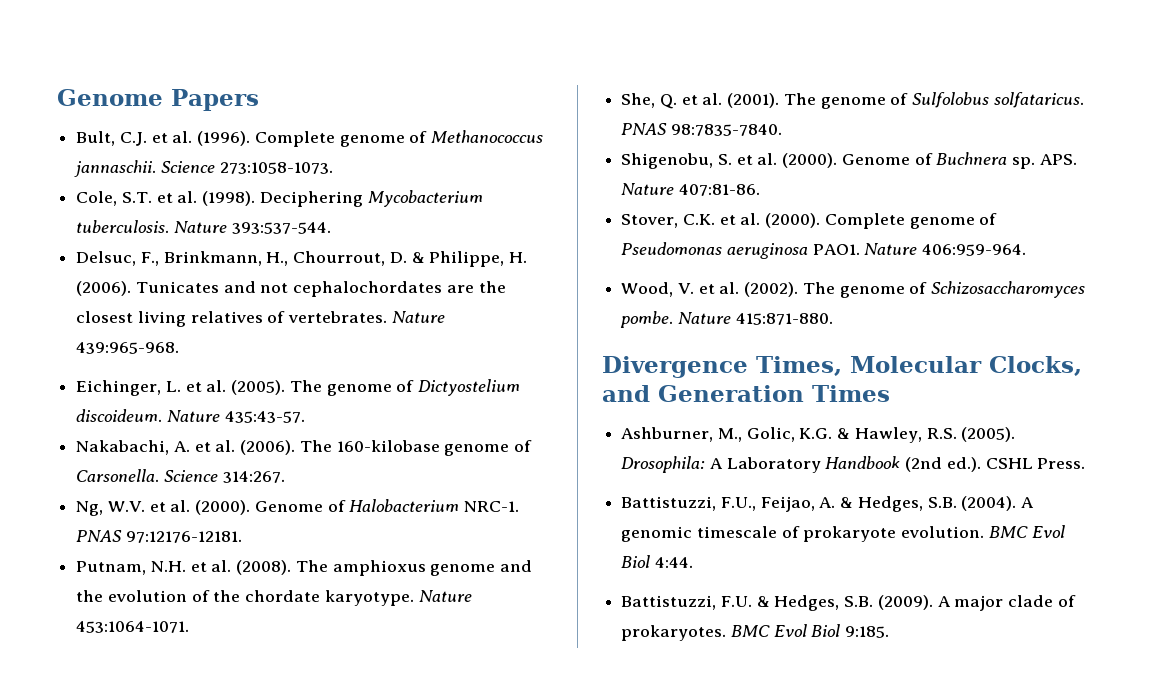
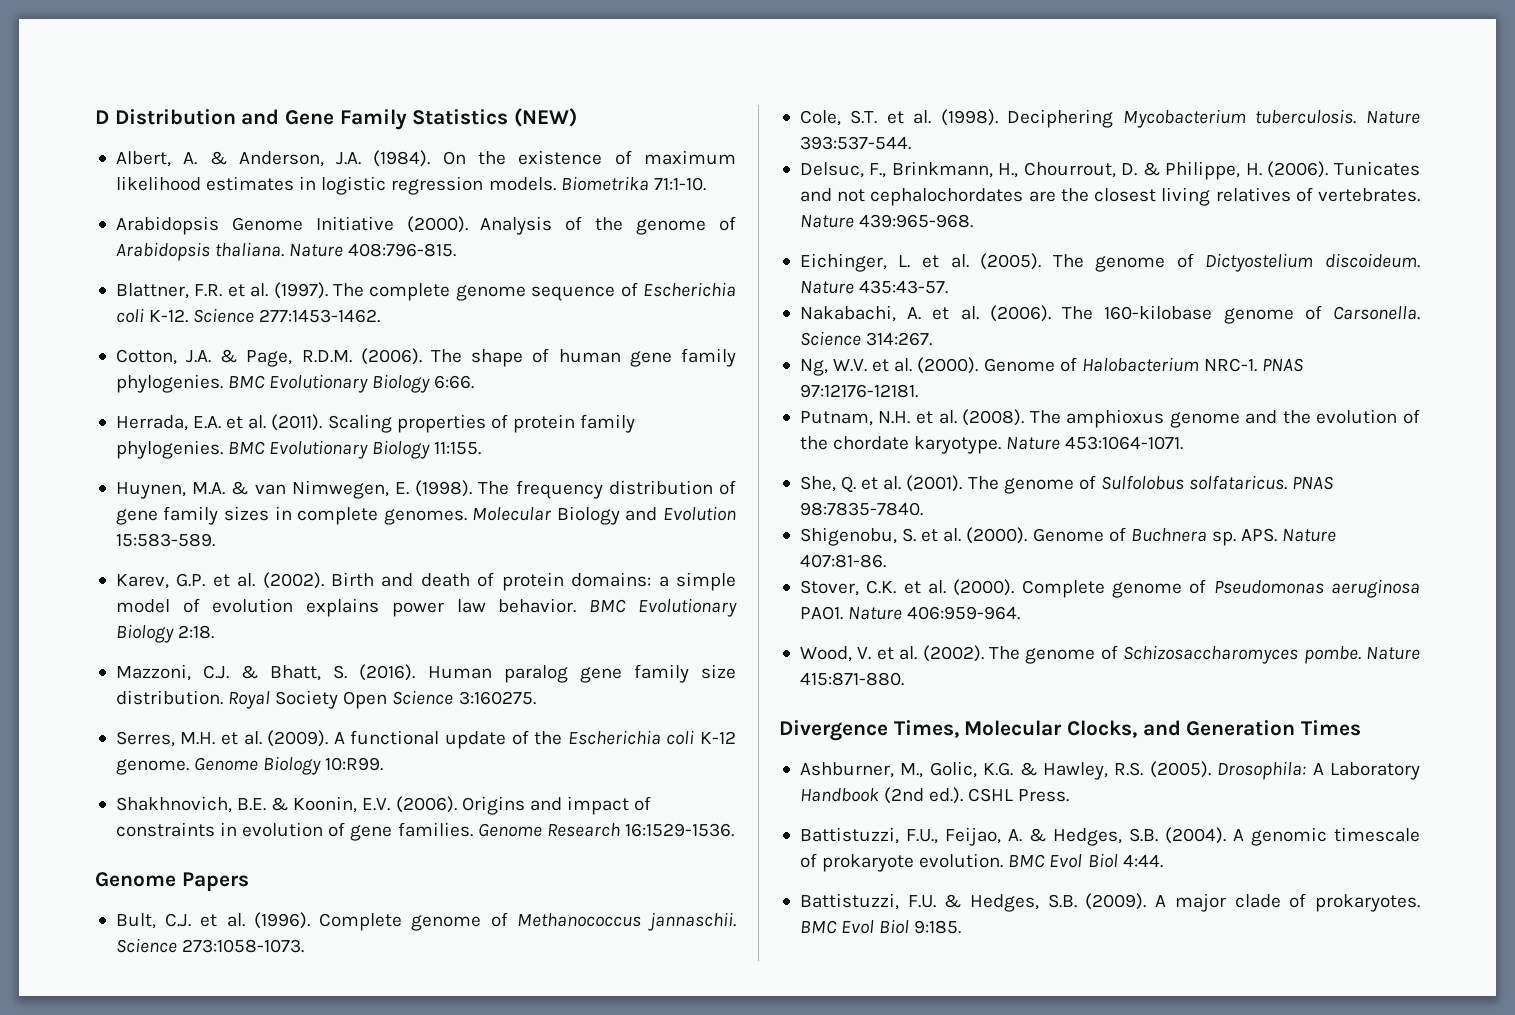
(57, 97) none -> [95,108,578,130] [115,150,737,167] [115,176,706,195] [115,216,737,235] [115,242,457,261] [115,282,736,301] [115,308,381,323] [115,348,736,367] [115,374,475,393] [115,414,636,433] [115,440,482,459] [115,480,737,499] [115,506,737,525] [115,533,215,547] [115,572,736,591] [115,598,737,617] [115,624,215,643] [115,664,737,683] [115,690,536,709] [115,730,737,749] [115,756,384,775] [115,796,652,815] [115,822,734,841] D Distribution and Gene Family Statistics (NEW) // Albert, A. & Anderson, J.A. (1984). On the existence of maximum likelihood estimates in logistic regression models. Biometrika 71:1-10. // Arabidopsis Genome Initiative (2000). Analysis of the genome of Arabidopsis thaliana. Nature 408:796-815. // Blattner, F.R. et al. (1997). The complete genome sequence of Escherichia coli K-12. Science 277:1453-1462. // Cotton, J.A. & Page, R.D.M. (2006). The shape of human gene family phylogenies. BMC Evolutionary Biology 6:66. // Herrada, E.A. et al. (2011). Scaling properties of protein family phylogenies. BMC Evolutionary Biology 11:155. // Huynen, M.A. & van Nimwegen, E. (1998). The frequency distribution of gene family sizes in complete genomes. Molecular Biology and Evolution 15:583-589. // Karev, G.P. et al. (2002). Birth and death of protein domains: a simple model of evolution explains power law behavior. BMC Evolutionary Biology 2:18. // Mazzoni, C.J. & Bhatt, S. (2016). Human paralog gene family size distribution. Royal Society Open Science 3:160275. // Serres, M.H. et al. (2009). A functional update of the Escherichia coli K-12 genome. Genome Biology 10:R99. // Shakhnovich, B.E. & Koonin, E.V. (2006). Origins and impact of constraints in evolution of gene families. Genome Research 16:1529-1536. //

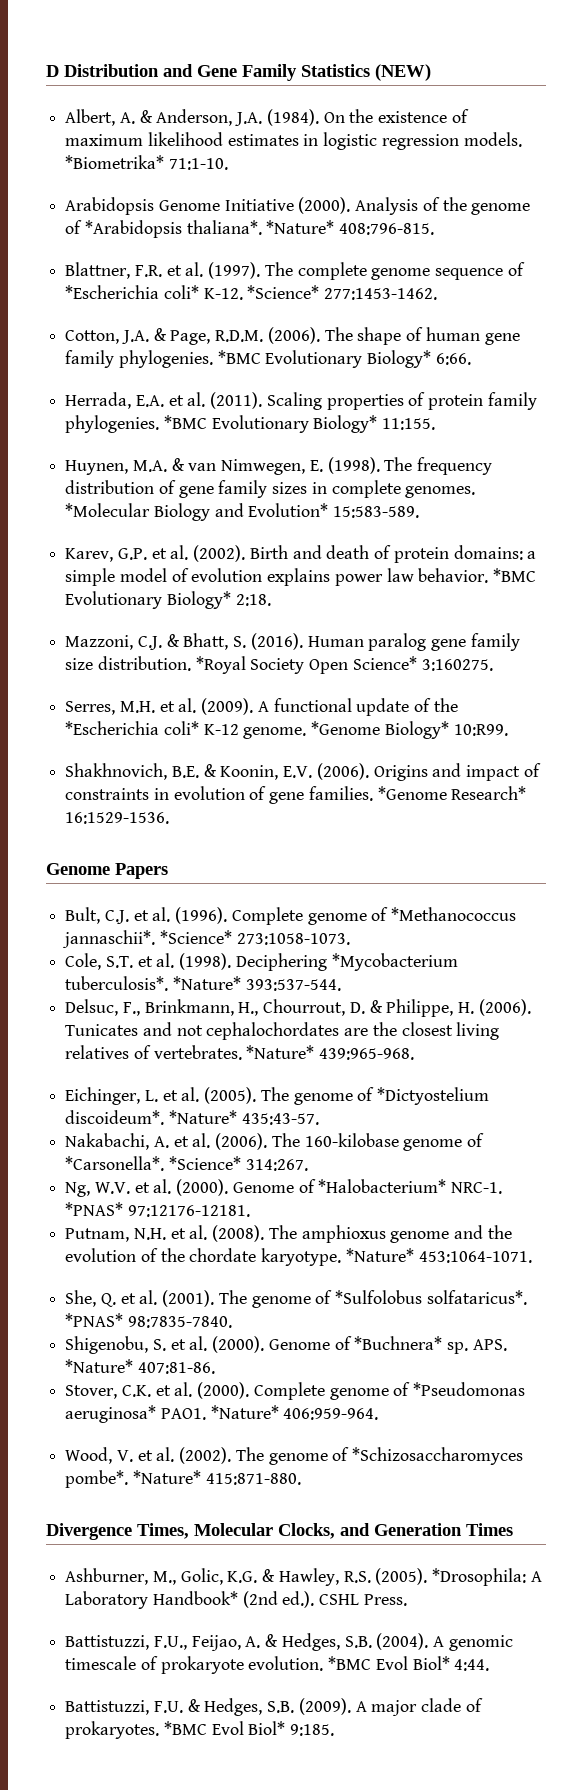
[560,176,649,191] Biometrika -> [65,155,165,169] *Biometrika*
[115,242,344,261] Arabidopsis thaliana. Nature -> [84,220,335,238] *Arabidopsis thaliana*. *Nature*
[643,282,736,297] [115,308,255,323] Escherichia coli K-12. Science -> [65,285,320,300] *Escherichia coli* K-12. *Science*
[228,374,431,393] BMC Evolutionary Biology -> [217,350,432,368] *BMC Evolutionary Biology*
[228,440,431,459] BMC Evolutionary Biology -> [163,415,378,433] *BMC Evolutionary Biology*
[472,507,553,521] Molecular -> [65,503,151,517] *Molecular
[663,506,737,521] Evolution -> [248,503,329,517] Evolution*
[589,598,737,617] [115,624,174,643] BMC Evolutionary Biology -> [493,568,537,582] [65,591,231,609] *BMC Evolutionary Biology*
[228,691,271,709] Royal -> [195,656,246,674] *Royal
[392,690,454,705] Science -> [352,656,417,670] Science*
[567,730,737,745] [115,756,322,775] Escherichia coli K-12 genome. Genome Biology -> [65,721,449,739] *Escherichia coli* K-12 genome. *Genome Biology*
[477,823,620,837] Genome Research -> [377,786,527,800] *Genome Research*
[516,912,737,931] [115,938,177,953] Methanococcus jannaschii. Science -> [391,907,517,921] [62,930,232,948] *Methanococcus jannaschii*. *Science*
[1122,109,1420,128] Mycobacterium tuberculosis. Nature -> [331,953,458,971] [65,976,241,991] *Mycobacterium tuberculosis*. *Nature*
[799,215,854,228] Nature -> [246,1045,315,1059] *Nature*
[1205,253,1420,272] [799,281,854,294] Dictyostelium discoideum. Nature -> [377,1087,490,1105] [65,1110,237,1125] *Dictyostelium discoideum*. *Nature*
[1333,306,1420,320] [799,331,861,346] Carsonella. Science -> [65,1156,241,1171] *Carsonella*. *Science*
[1081,357,1304,372] Halobacterium NRC-1. PNAS -> [318,1179,503,1194] [65,1202,124,1216] *Halobacterium* NRC-1. *PNAS*
[1006,437,1061,450] Nature -> [345,1248,414,1262] *Nature*
[1100,475,1334,490] Sulfolobus solfataricus. PNAS -> [335,1290,527,1305] [65,1313,124,1327] *Sulfolobus solfataricus*. *PNAS*
[1130,528,1207,542] Buchnera -> [354,1336,443,1350] *Buchnera*
[1282,529,1337,542] Nature -> [65,1359,134,1373] *Nature*
[1213,579,1420,598] [799,606,903,620] Pseudomonas aeruginosa PAO1. Nature -> [413,1382,526,1396] [65,1405,279,1423] *Pseudomonas aeruginosa* PAO1. *Nature*
[1123,645,1420,664] Schizosaccharomyces pombe. Nature -> [352,1447,524,1465] [65,1470,201,1488] *Schizosaccharomyces pombe*. *Nature*
[1217,761,1307,780] Drosophila: -> [432,1568,527,1586] *Drosophila:
[799,788,879,802] Handbook -> [152,1591,238,1605] Handbook*
[1008,853,1118,868] BMC Evol Biol -> [328,1656,450,1670] *BMC Evol Biol*
[799,919,910,934] BMC Evol Biol -> [163,1721,286,1735] *BMC Evol Biol*

